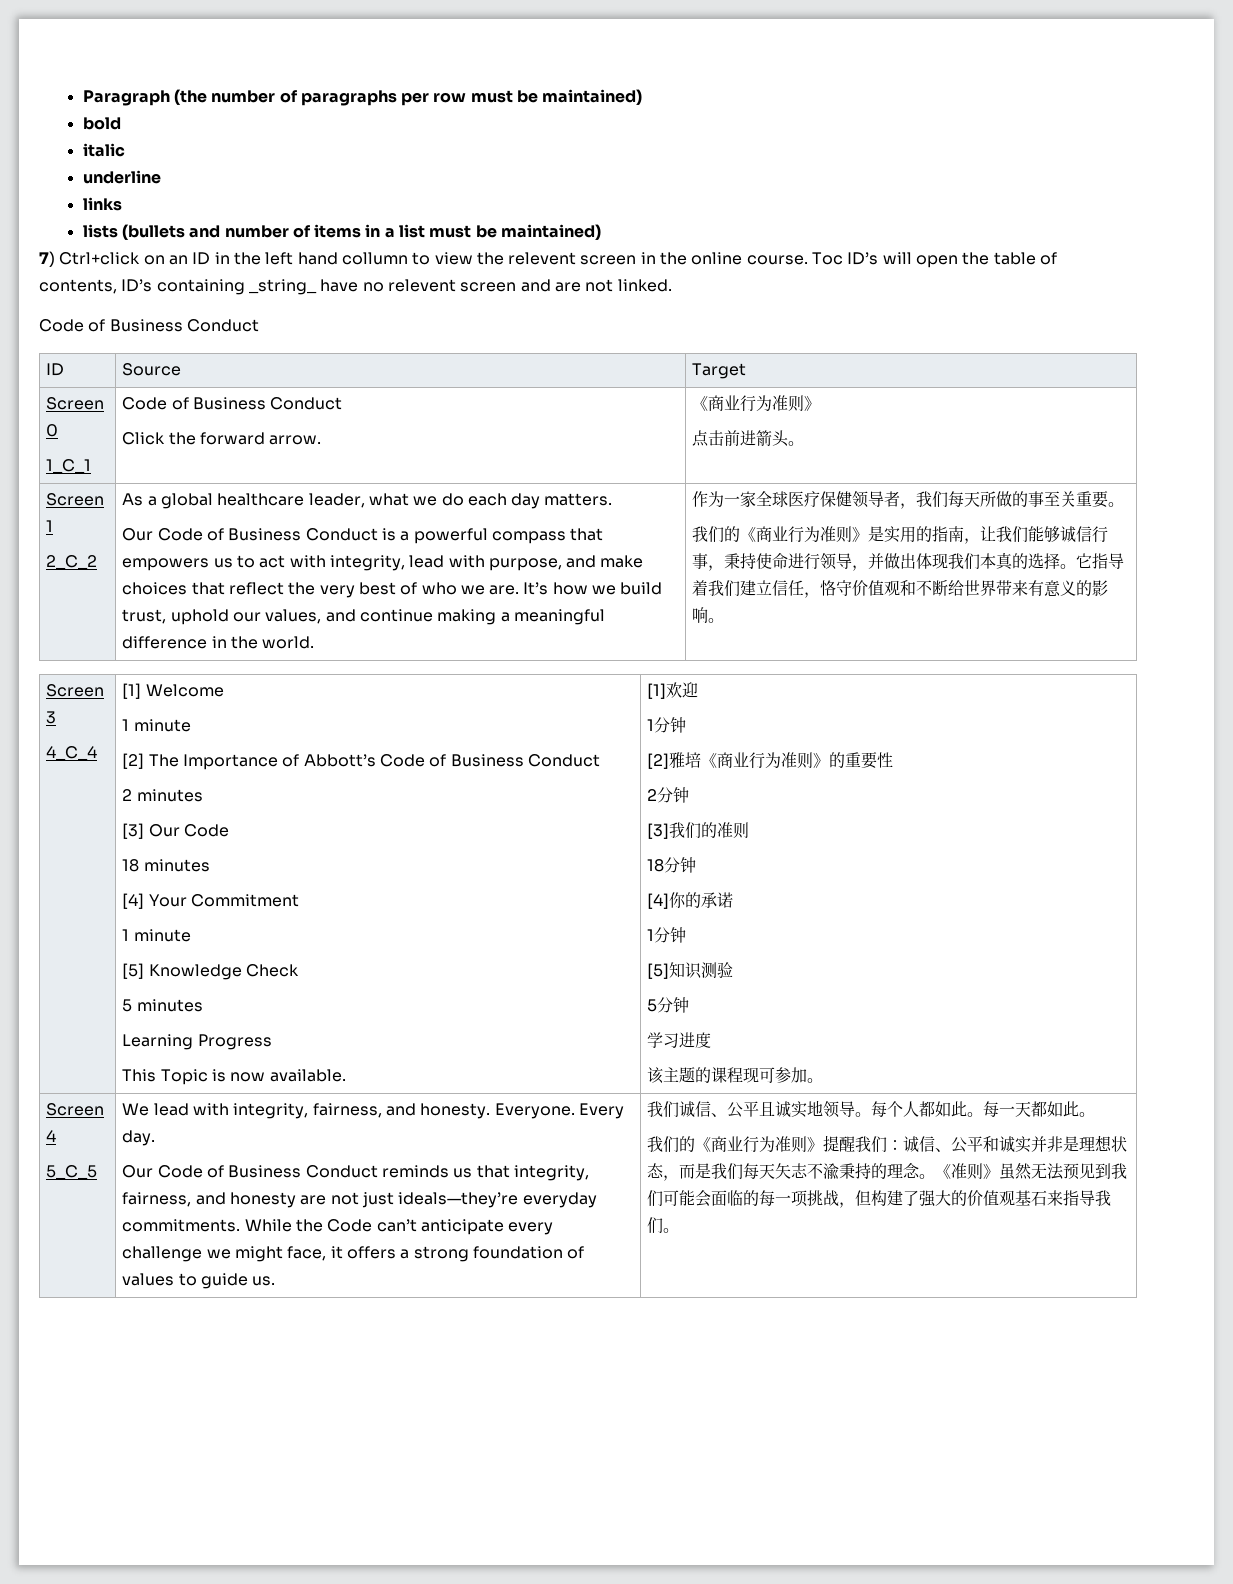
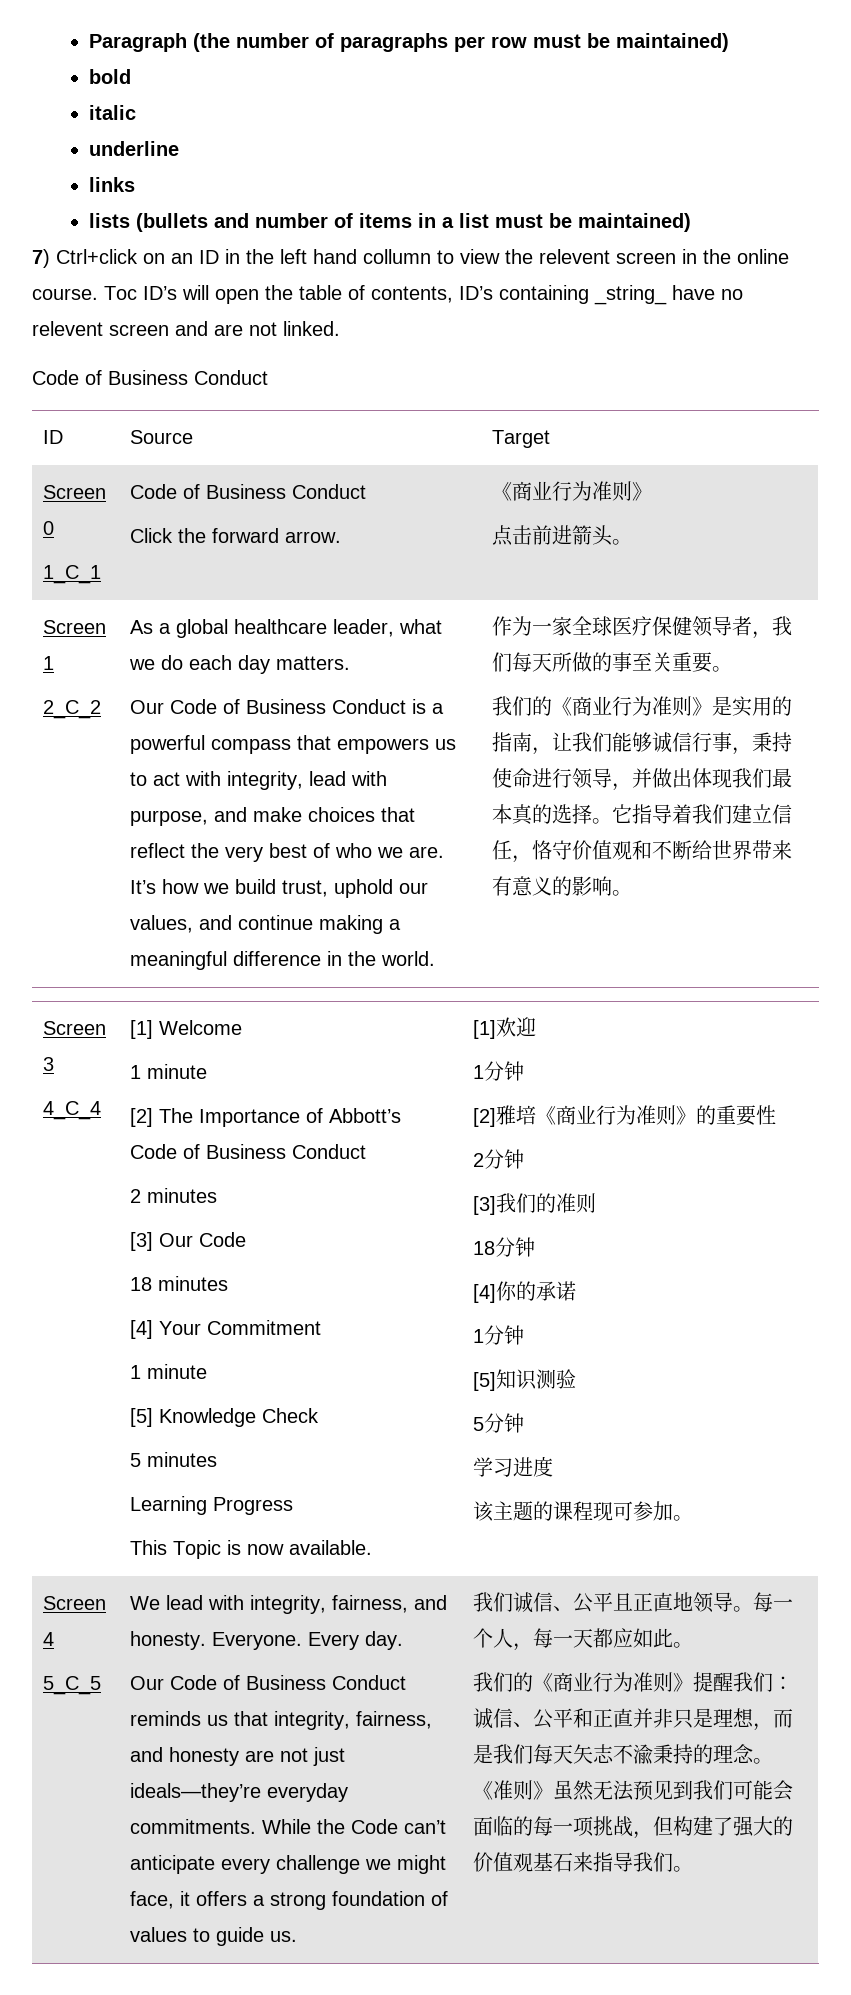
(981, 561) none -> [772,768,793,788] 最
[775,1101,808,1118] 诚实 -> [633,1592,674,1612] 正直
[887,1101,984,1117] 个人都如此。 -> [773,1599,794,1610] [473,1628,534,1651] 一个人，
(1048, 1109) none -> [613,1628,634,1648] 应
[999,1135,1128,1153] [647,1163,665,1178] 诚实并非是理想状态 -> [593,1708,755,1729] 正直并非只是理想

